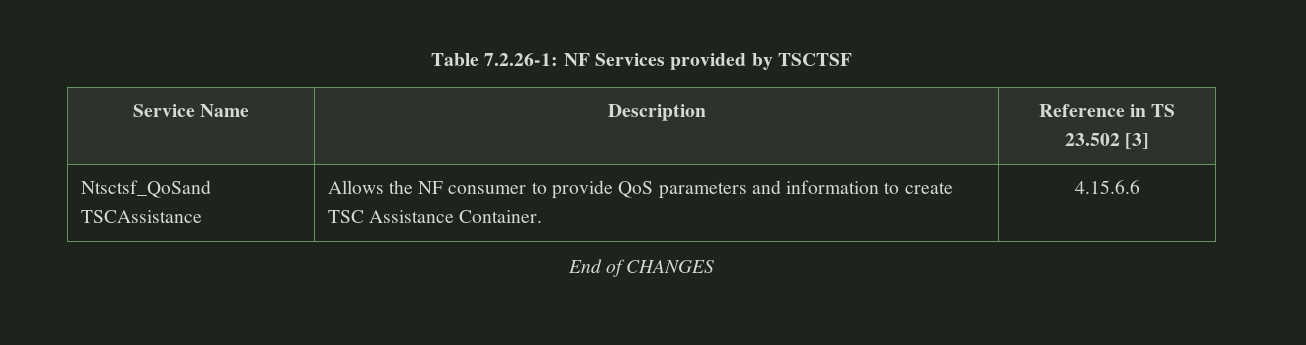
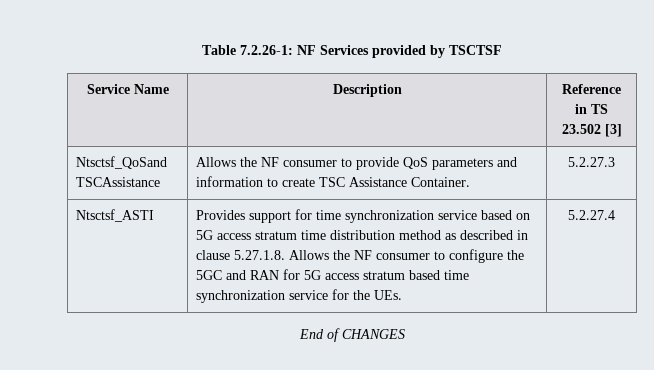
[1074,180,1140,194] 4.15.6.6 -> [568,157,615,167] [75,209,154,222] [195,209,530,223] [195,230,528,240] [195,249,524,263] [195,269,469,280] [195,289,402,303] [568,210,615,220] 5.2.27.3 // Ntsctsf_ASTI | Provides support for time synchronization service based on 5G access stratum time distribution method as described in clause 5.27.1.8. Allows the NF consumer to configure the 5GC and RAN for 5G access stratum based time synchronization service for the UEs. | 5.2.27.4

